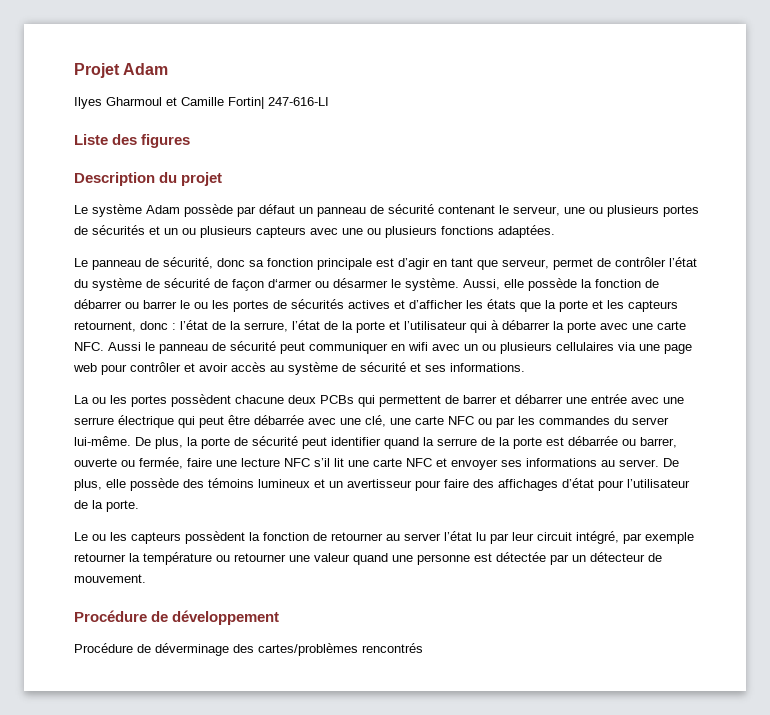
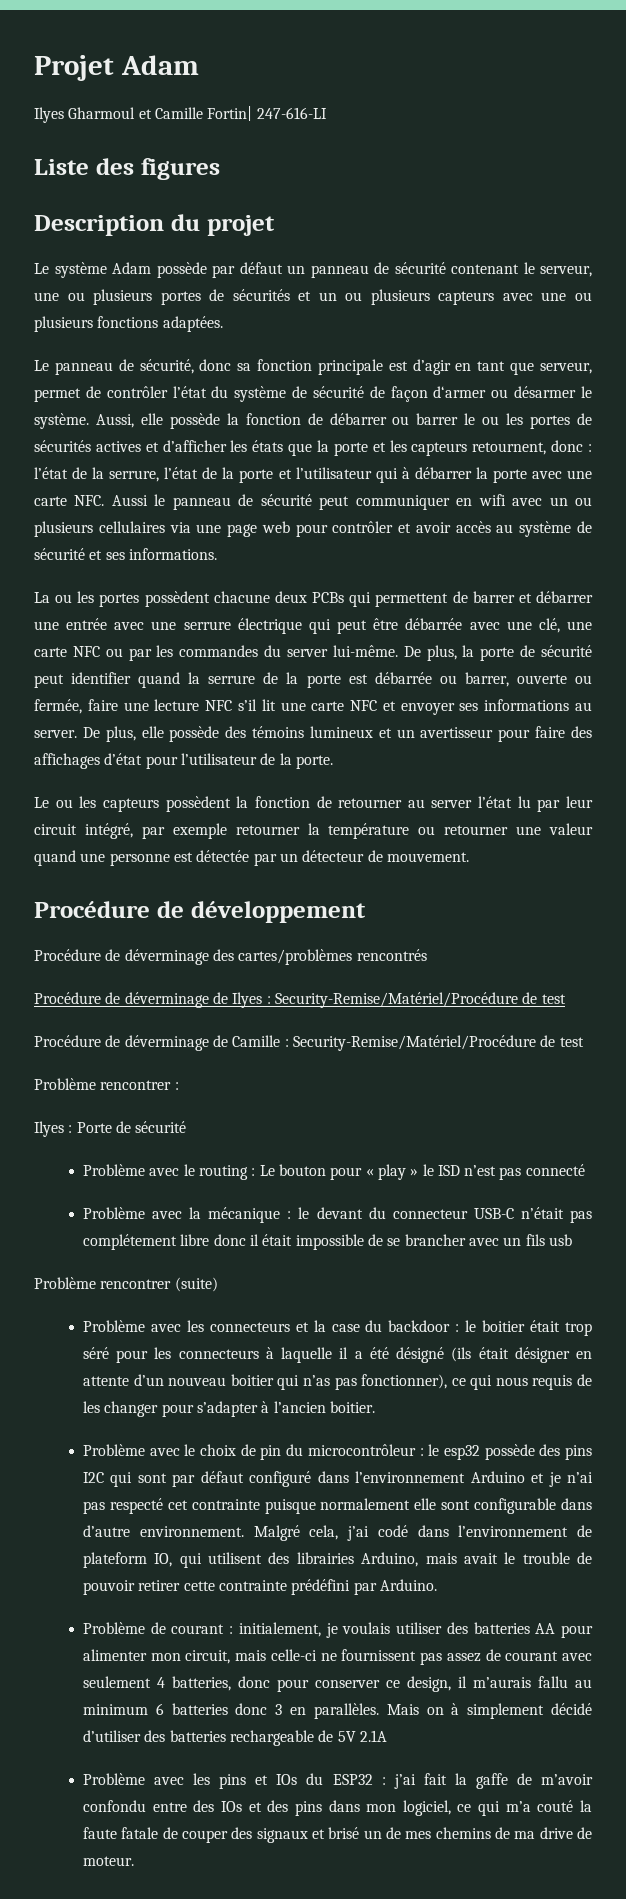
(423, 648) none -> [34,992,566,1008] [34,1035,584,1051] [34,1078,179,1090] [34,1121,187,1137] [83,1164,585,1180] [83,1207,592,1223] [83,1234,572,1250] [34,1277,218,1292] [83,1320,592,1336] [83,1347,593,1363] [83,1374,592,1390] [83,1401,375,1417] [83,1444,593,1460] [83,1471,593,1487] [83,1498,592,1514] [83,1525,592,1541] [83,1552,592,1568] [83,1579,437,1595] [83,1622,593,1638] [83,1649,592,1665] [83,1676,592,1692] [83,1703,592,1719] [83,1730,387,1746] [83,1773,593,1789] [83,1800,593,1816] [83,1827,593,1843] [83,1856,135,1866] // Procédure de déverminage de Ilyes : Security-Remise/Matériel/Procédure de test // Procédure de déverminage de Camille : Security-Remise/Matériel/Procédure de test // Problème rencontrer : // Ilyes : Porte de sécurité // Problème avec le routing : Le bouton pour « play » le ISD n’est pas connecté // Problème avec la mécanique : le devant du connecteur USB-C n’était pas complétement libre donc il était impossible de se brancher avec un fils usb // Problème rencontrer (suite) // Problème avec les connecteurs et la case du backdoor : le boitier était trop séré pour les connecteurs à laquelle il a été désigné (ils était désigner en attente d’un nouveau boitier qui n’as pas fonctionner), ce qui nous requis de les changer pour s’adapter à l’ancien boitier. // Problème avec le choix de pin du microcontrôleur : le esp32 possède des pins I2C qui sont par défaut configuré dans l’environnement Arduino et je n’ai pas respecté cet contrainte puisque normalement elle sont configurable dans d’autre environnement. Malgré cela, j’ai codé dans l’environnement de plateform IO, qui utilisent des librairies Arduino, mais avait le trouble de pouvoir retirer cette contrainte prédéfini par Arduino. // Problème de courant : initialement, je voulais utiliser des batteries AA pour alimenter mon circuit, mais celle-ci ne fournissent pas assez de courant avec seulement 4 batteries, donc pour conserver ce design, il m’aurais fallu au minimum 6 batteries donc 3 en parallèles. Mais on à simplement décidé d’utiliser des batteries rechargeable de 5V 2.1A // Problème avec les pins et IOs du ESP32 : j’ai fait la gaffe de m’avoir confondu entre des IOs et des pins dans mon logiciel, ce qui m’a couté la faute fatale de couper des signaux et brisé un de mes chemins de ma drive de moteur.

